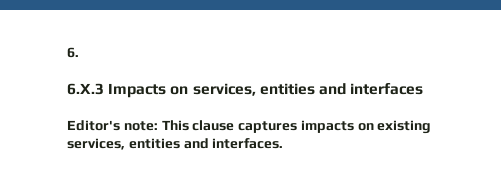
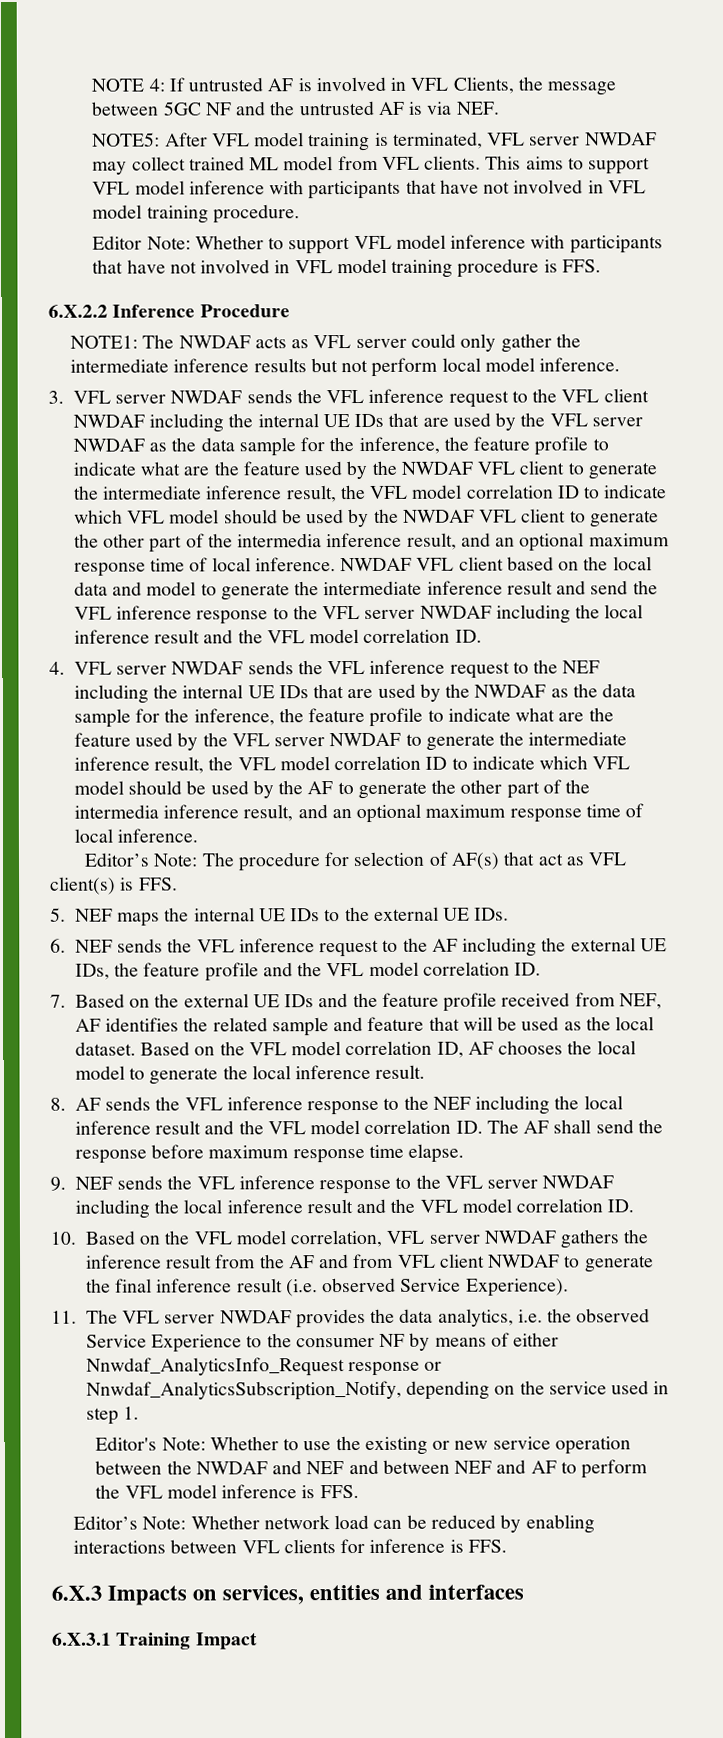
[67,47,79,58] 6. -> [91,76,617,96] [91,100,500,116] [92,131,657,152] [92,155,651,175] [92,179,646,200] [92,204,300,224] [92,234,663,255] [92,258,601,278] [48,304,290,318] [70,333,581,353] [70,357,621,377] [48,388,649,408] [72,412,643,433] [72,436,609,457] [72,460,657,480] [72,484,668,503] [73,508,659,528] [73,532,670,553] [73,556,652,577] [73,580,658,601] [73,604,644,625] [73,628,482,644] [49,659,601,679] [73,683,637,704] [73,707,614,728] [73,731,628,751] [73,755,631,774] [73,779,591,800] [73,803,645,824] [73,828,199,843] [84,851,627,872] [50,876,178,895] [50,906,510,927] [50,937,667,958] [74,961,542,982] [50,992,662,1012] [74,1016,655,1037] [74,1040,636,1058] [74,1064,426,1085] [50,1095,623,1116] [74,1119,663,1135] [74,1143,465,1164] [50,1174,615,1195] [74,1198,635,1219] [50,1229,649,1249] [85,1253,654,1273] [85,1277,569,1297] [51,1308,651,1329] [85,1332,560,1353] [85,1357,443,1377] [85,1380,670,1401] [85,1406,140,1425] [95,1436,631,1455] [95,1459,649,1479] [95,1484,359,1499] [73,1514,595,1534] [73,1538,507,1554] NOTE 4: If untrusted AF is involved in VFL Clients, the message between 5GC NF and the untrusted AF is via NEF. // NOTE5: After VFL model training is terminated, VFL server NWDAF may collect trained ML model from VFL clients. This aims to support VFL model inference with participants that have not involved in VFL model training procedure. // Editor Note: Whether to support VFL model inference with participants that have not involved in VFL model training procedure is FFS. // 6.X.2.2 Inference Procedure // NOTE1: The NWDAF acts as VFL server could only gather the intermediate inference results but not perform local model inference. // 3. VFL server NWDAF sends the VFL inference request to the VFL client NWDAF including the internal UE IDs that are used by the VFL server NWDAF as the data sample for the inference, the feature profile to indicate what are the feature used by the NWDAF VFL client to generate the intermediate inference result, the VFL model correlation ID to indicate which VFL model should be used by the NWDAF VFL client to generate the other part of the intermedia inference result, and an optional maximum response time of local inference. NWDAF VFL client based on the local data and model to generate the intermediate inference result and send the VFL inference response to the VFL server NWDAF including the local inference result and the VFL model correlation ID. // 4. VFL server NWDAF sends the VFL inference request to the NEF including the internal UE IDs that are used by the NWDAF as the data sample for the inference, the feature profile to indicate what are the feature used by the VFL server NWDAF to generate the intermediate inference result, the VFL model correlation ID to indicate which VFL model should be used by the AF to generate the other part of the intermedia inference result, and an optional maximum response time of local inference. // Editor’s Note: The procedure for selection of AF(s) that act as VFL client(s) is FFS. // 5. NEF maps the internal UE IDs to the external UE IDs. // 6. NEF sends the VFL inference request to the AF including the external UE IDs, the feature profile and the VFL model correlation ID. // 7. Based on the external UE IDs and the feature profile received from NEF, AF identifies the related sample and feature that will be used as the local dataset. Based on the VFL model correlation ID, AF chooses the local model to generate the local inference result. // 8. AF sends the VFL inference response to the NEF including the local inference result and the VFL model correlation ID. The AF shall send the response before maximum response time elapse. // 9. NEF sends the VFL inference response to the VFL server NWDAF including the local inference result and the VFL model correlation ID. // 10. Based on the VFL model correlation, VFL server NWDAF gathers the inference result from the AF and from VFL client NWDAF to generate the final inference result (i.e. observed Service Experience). // 11. The VFL server NWDAF provides the data analytics, i.e. the observed Service Experience to the consumer NF by means of either Nnwdaf_AnalyticsInfo_Request response or Nnwdaf_AnalyticsSubscription_Notify, depending on the service used in step 1. // Editor's Note: Whether to use the existing or new service operation between the NWDAF and NEF and between NEF and AF to perform the VFL model inference is FFS. // Editor’s Note: Whether network load can be reduced by enabling interactions between VFL clients for inference is FFS.
[67,120,432,134] [67,138,284,150] Editor's note: This clause captures impacts on existing services, entities and interfaces. -> [51,1632,258,1650] 6.X.3.1 Training Impact

